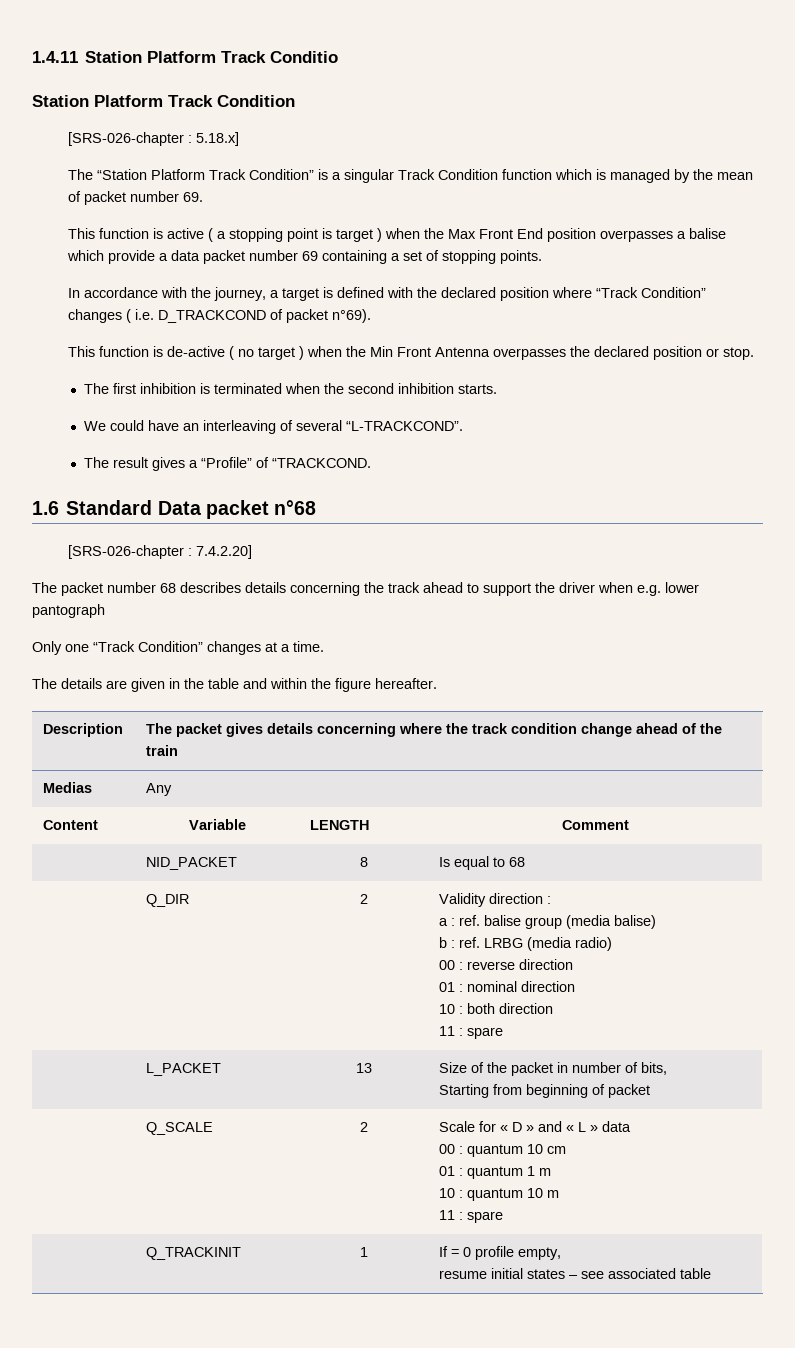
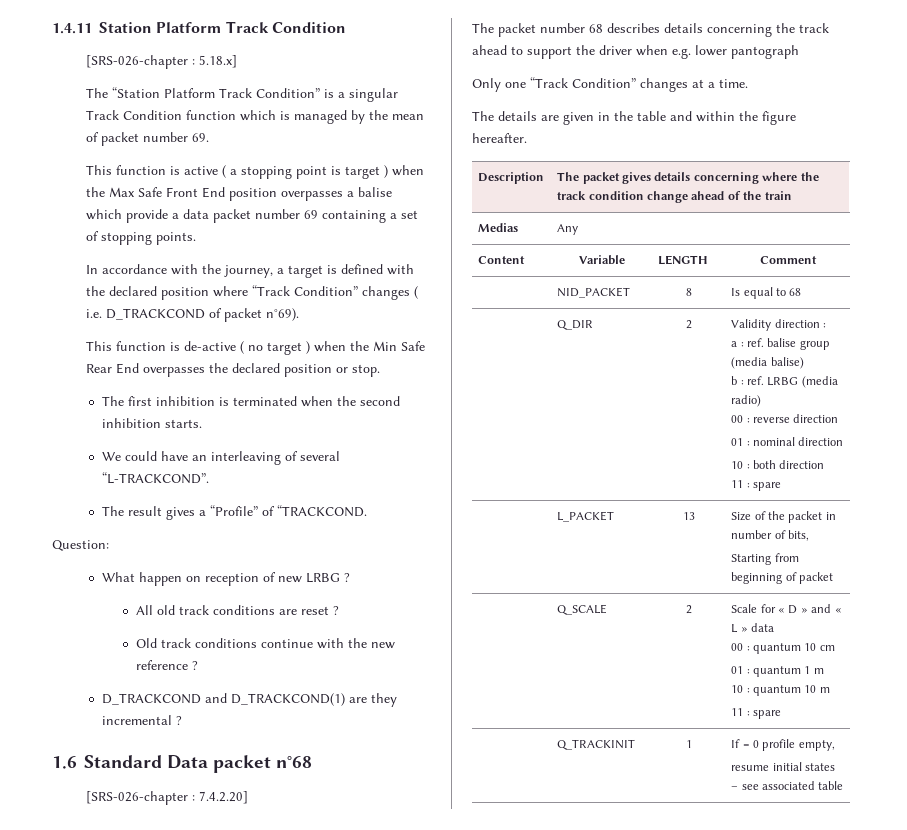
[270,51,339,63] [32,95,213,107] Conditio // Station Platform Track -> (269, 27) none
(476, 234) none -> [138,187,163,197] Safe
[396,347,490,357] Front Antenna -> [401,341,426,351] [86,363,140,374] Safe Rear End
(371, 463) none -> [52,540,109,551] [101,572,350,586] [135,605,339,615] [135,638,395,649] [135,660,198,670] [101,693,397,707] [101,715,182,725] // Question: // What happen on reception of new LRBG ? // All old track conditions are reset ? // Old track conditions continue with the new reference ? // D_TRACKCOND and D_TRACKCOND(1) are they incremental ?

